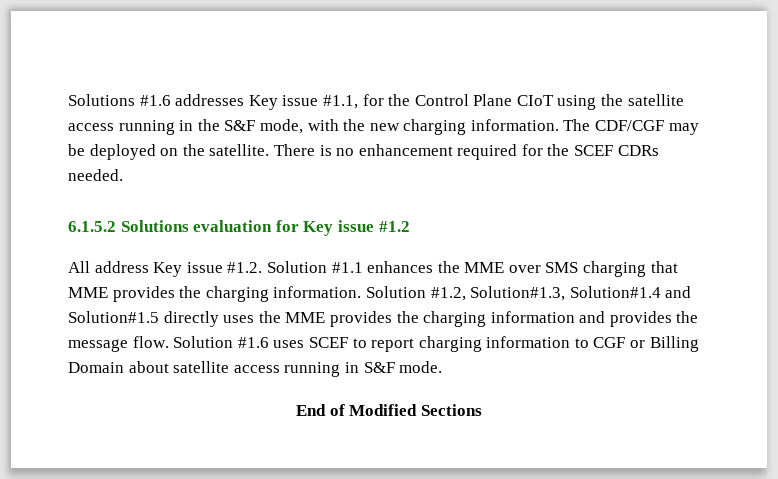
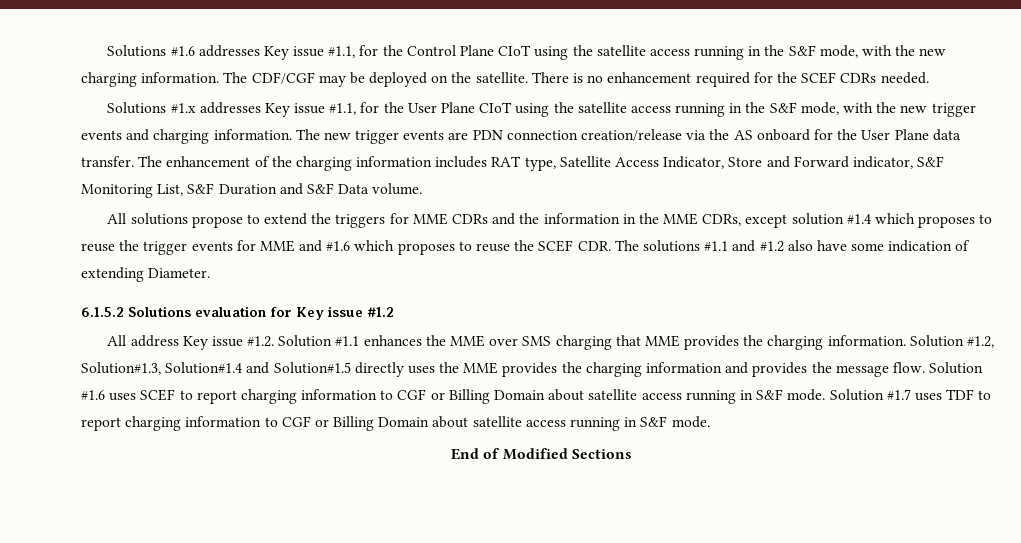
(123, 175) none -> [107,102,976,117] [81,129,961,144] [81,156,945,171] [81,183,423,198] [107,213,993,228] [81,240,971,255] [81,267,211,282] // Solutions #1.x addresses Key issue #1.1, for the User Plane CIoT using the satellite access running in the S&F mode, with the new trigger events and charging information. The new trigger events are PDN connection creation/release via the AS onboard for the User Plane data transfer. The enhancement of the charging information includes RAT type, Satellite Access Indicator, Store and Forward indicator, S&F Monitoring List, S&F Duration and S&F Data volume. // All solutions propose to extend the triggers for MME CDRs and the information in the MME CDRs, except solution #1.4 which proposes to reuse the trigger events for MME and #1.6 which proposes to reuse the SCEF CDR. The solutions #1.1 and #1.2 also have some indication of extending Diameter.
(443, 367) none -> [829,389,992,401] [81,416,710,431] Solution #1.7 uses TDF to report charging information to CGF or Billing Domain about satellite access running in S&F mode.

